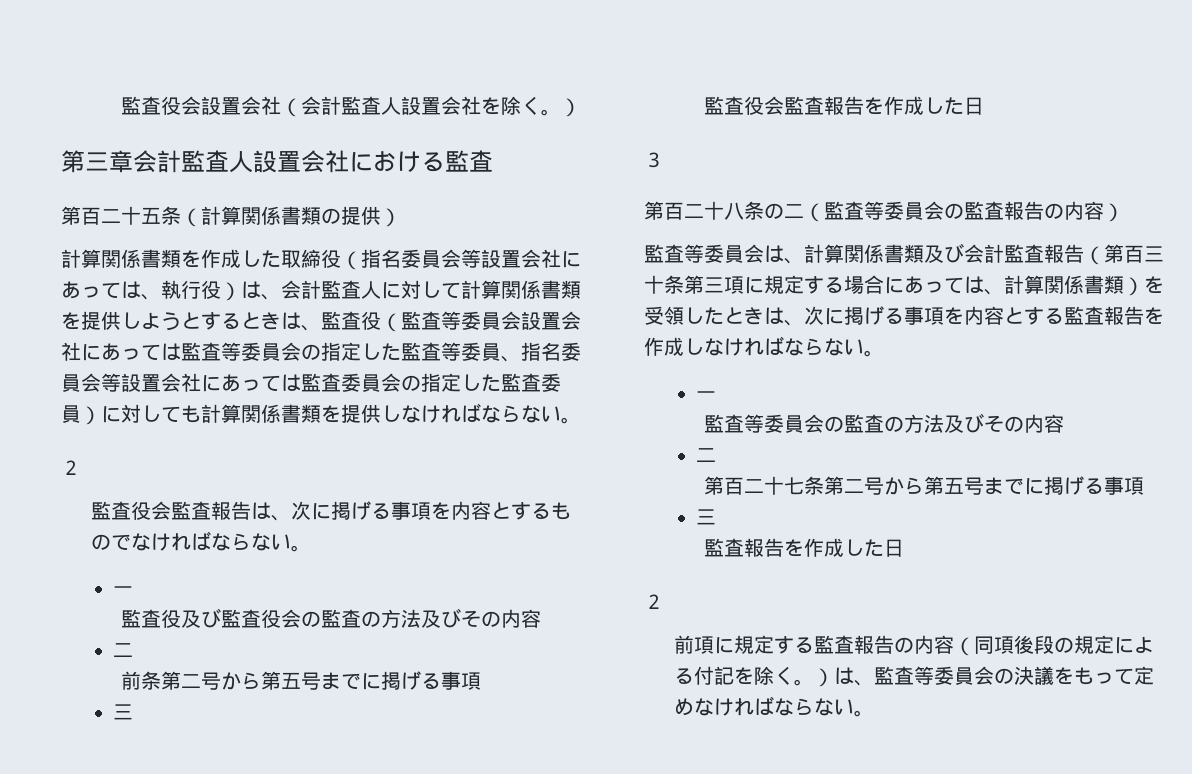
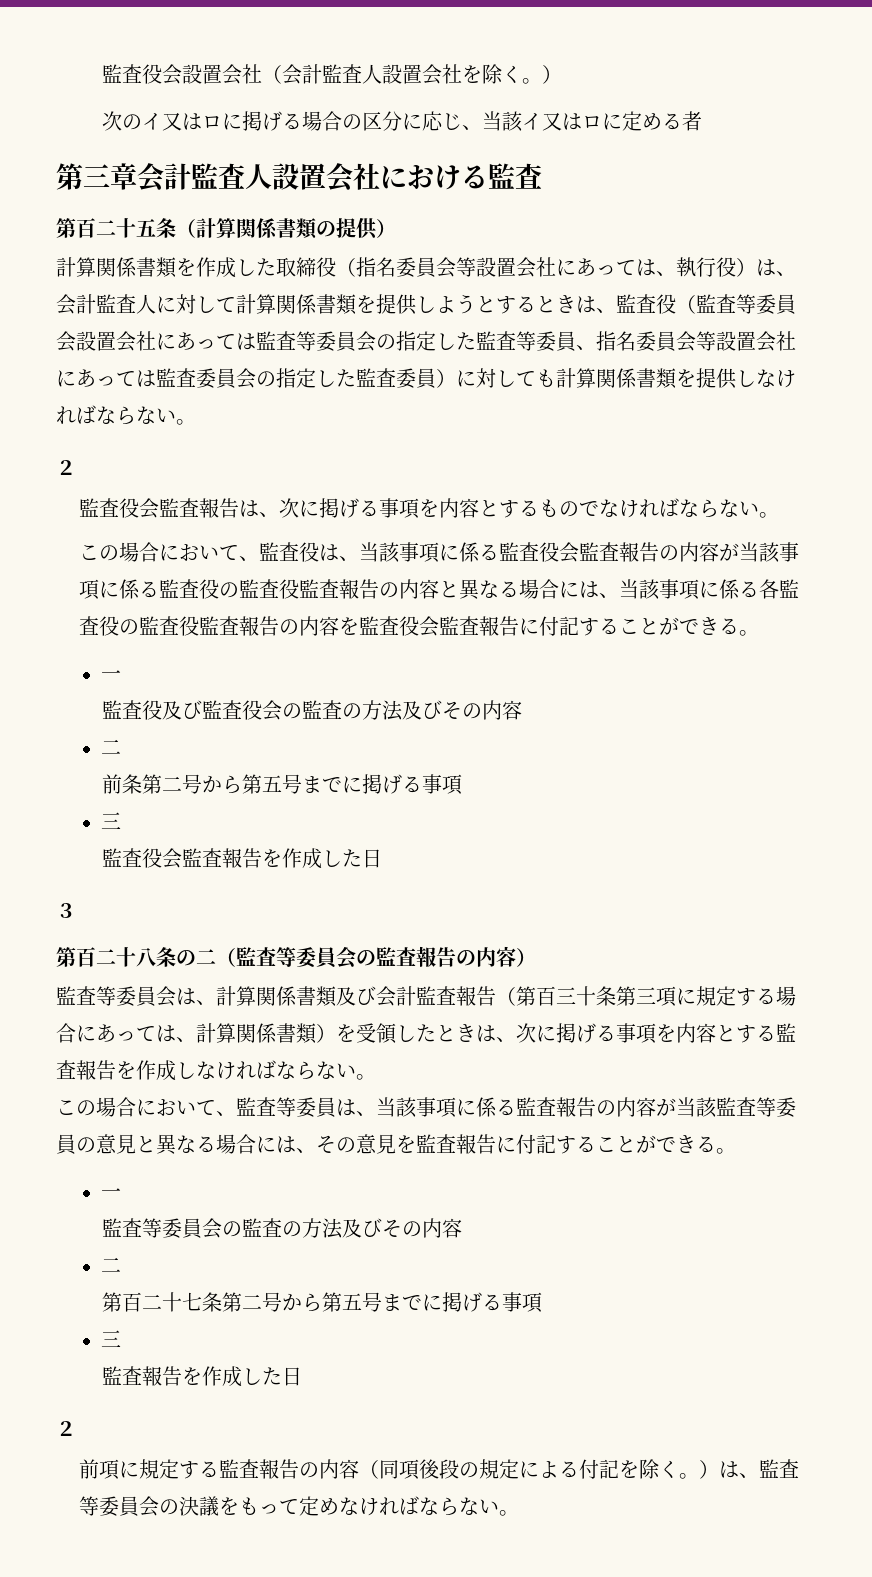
(582, 107) none -> [102,111,703,132] // 次のイ又はロに掲げる場合の区分に応じ、当該イ又はロに定める者
(312, 548) none -> [79,542,800,563] [79,579,800,600] [79,616,760,637] // この場合において、監査役は、当該事項に係る監査役会監査報告の内容が当該事項に係る監査役の監査役監査報告の内容と異なる場合には、当該事項に係る各監査役の監査役監査報告の内容を監査役会監査報告に付記することができる。
(884, 353) none -> [56,1097,796,1118] [56,1134,736,1155] // この場合において、監査等委員は、当該事項に係る監査報告の内容が当該監査等委員の意見と異なる場合には、その意見を監査報告に付記することができる。

